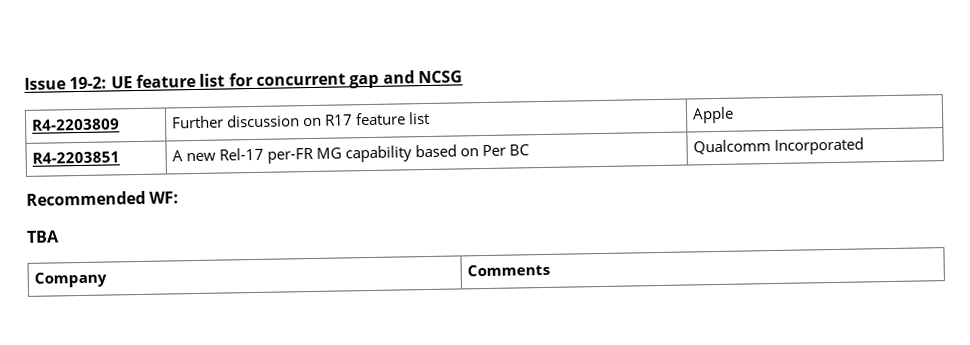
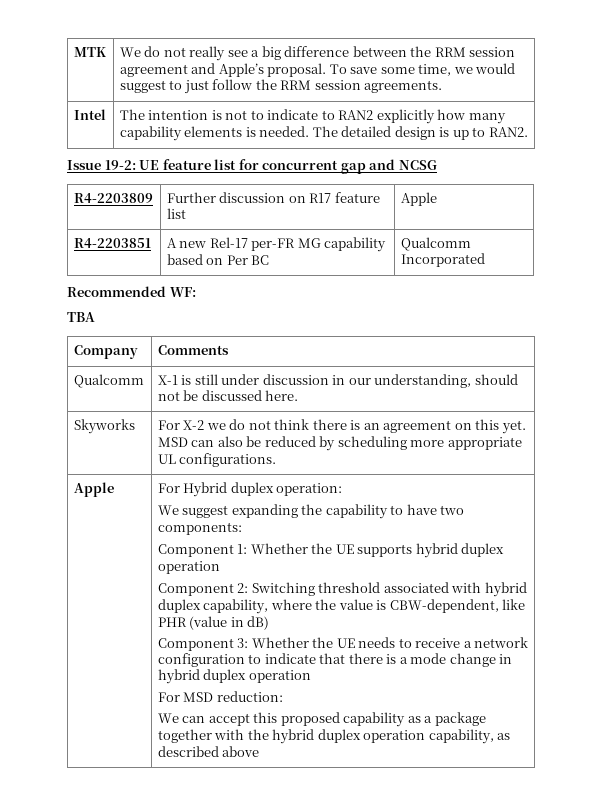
(24, 83) none -> [73,47,106,57] [119,46,516,61] [119,63,516,77] [119,79,443,94] [73,109,106,120] [119,109,506,124] [119,126,528,141] MTK | We do not really see a big difference between the RRM session agreement and Apple’s proposal. To save some time, we would suggest to just follow the RRM session agreements. // Intel | The intention is not to indicate to RAN2 explicitly how many capability elements is needed. The detailed design is up to RAN2. //
(551, 270) none -> [73,374,144,388] [157,374,518,388] [157,390,299,401] [73,419,135,434] [157,419,526,434] [157,436,522,451] [157,453,277,467] [73,482,114,497] [157,482,343,497] [157,504,465,519] [157,522,242,535] [157,543,505,558] [157,561,220,574] [157,582,527,597] [157,599,526,614] [157,616,270,630] [157,637,529,651] [157,653,513,667] [157,669,311,684] [157,691,283,702] [157,712,486,727] [157,729,511,744] [157,746,260,757] // Qualcomm | X-1 is still under discussion in our understanding, should not be discussed here. // Skyworks | For X-2 we do not think there is an agreement on this yet. MSD can also be reduced by scheduling more appropriate UL configurations. // Apple | For Hybrid duplex operation: // We suggest expanding the capability to have two components: // Component 1: Whether the UE supports hybrid duplex operation // Component 2: Switching threshold associated with hybrid duplex capability, where the value is CBW-dependent, like PHR (value in dB) // Component 3: Whether the UE needs to receive a network configuration to indicate that there is a mode change in hybrid duplex operation // For MSD reduction: // We can accept this proposed capability as a package together with the hybrid duplex operation capability, as described above

